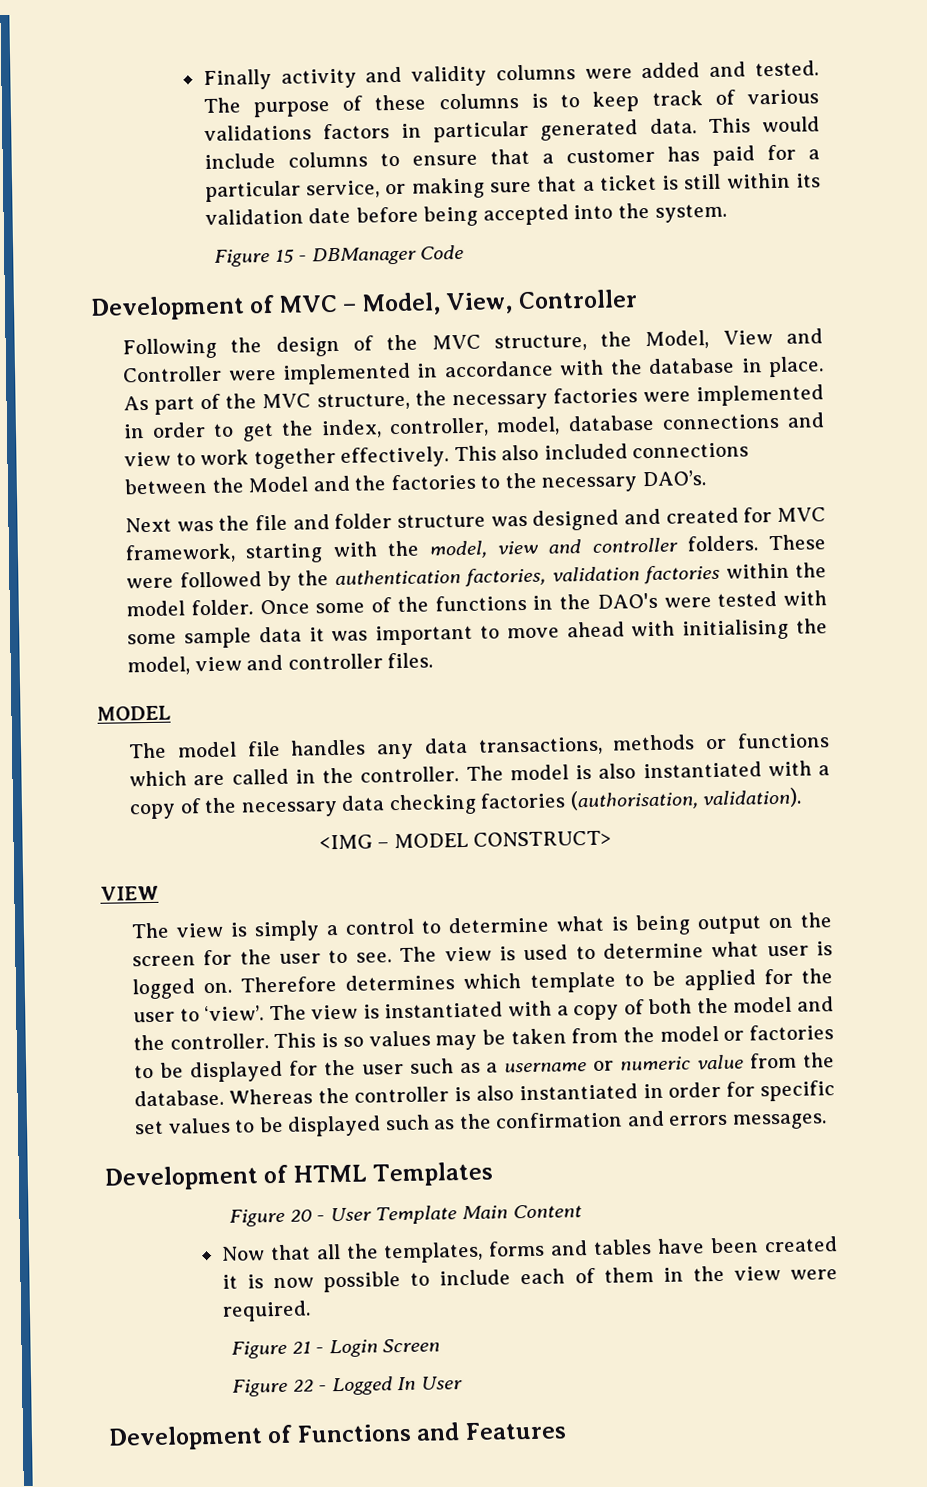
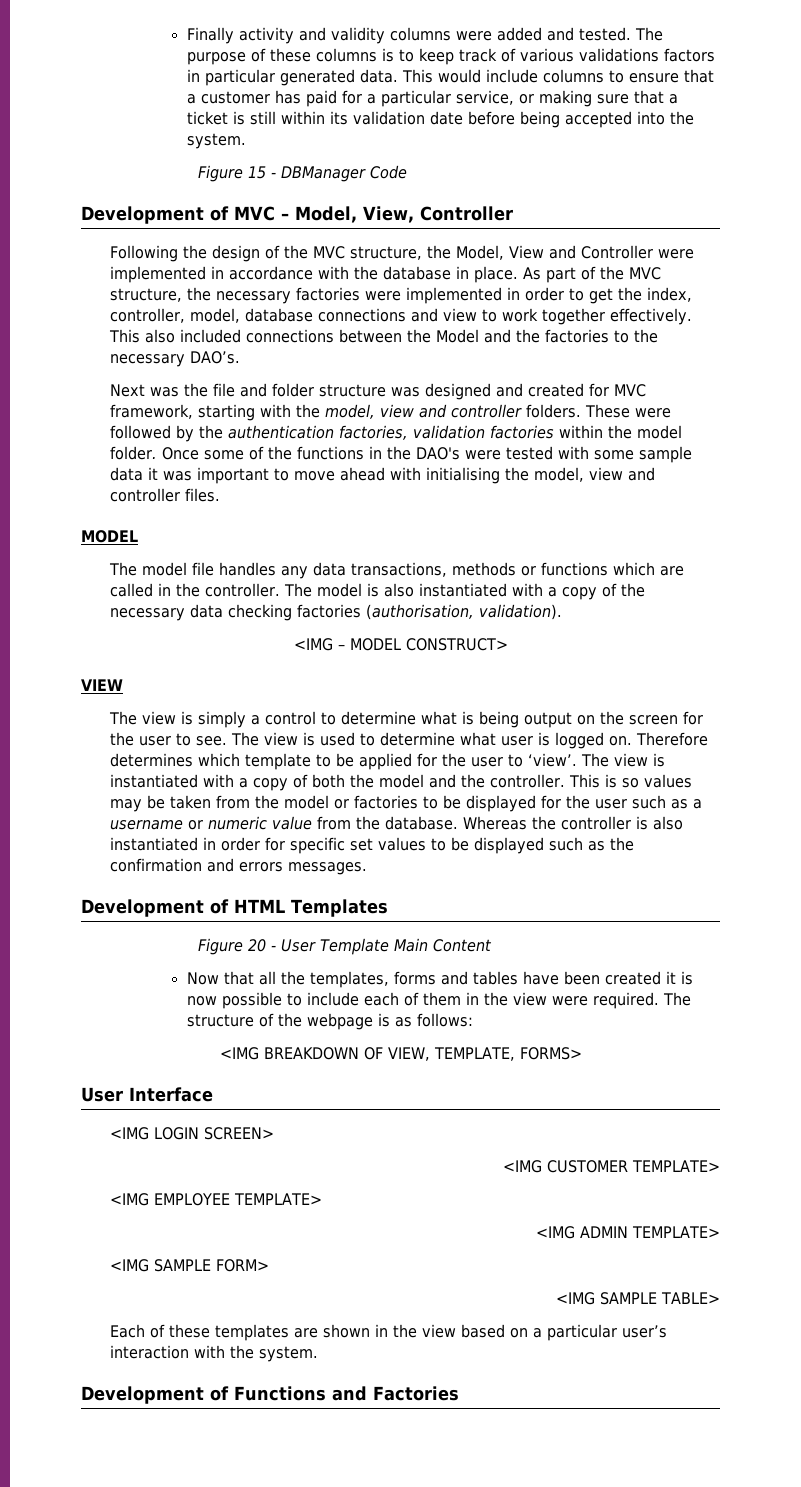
[231,1338,441,1359] [232,1376,463,1397] // Figure 21 - Login Screen // Figure 22 - Logged In User -> [662,992,691,1006] [186,1013,473,1030] [219,1047,582,1061] [81,1087,213,1102] [110,1127,275,1140] [503,1160,721,1173] [110,1193,323,1206] [536,1226,721,1239] [110,1259,270,1272] [556,1292,721,1305] [110,1324,668,1341] [110,1345,319,1362] The structure of the webpage is as follows: // <IMG BREAKDOWN OF VIEW, TEMPLATE, FORMS> // User Interface // <IMG LOGIN SCREEN> // <IMG CUSTOMER TEMPLATE> // <IMG EMPLOYEE TEMPLATE> // <IMG ADMIN TEMPLATE> // <IMG SAMPLE FORM> // <IMG SAMPLE TABLE> // Each of these templates are shown in the view based on a particular user’s interaction with the system.
[464,1421,567,1441] Features -> [372,1386,459,1401] Factories

